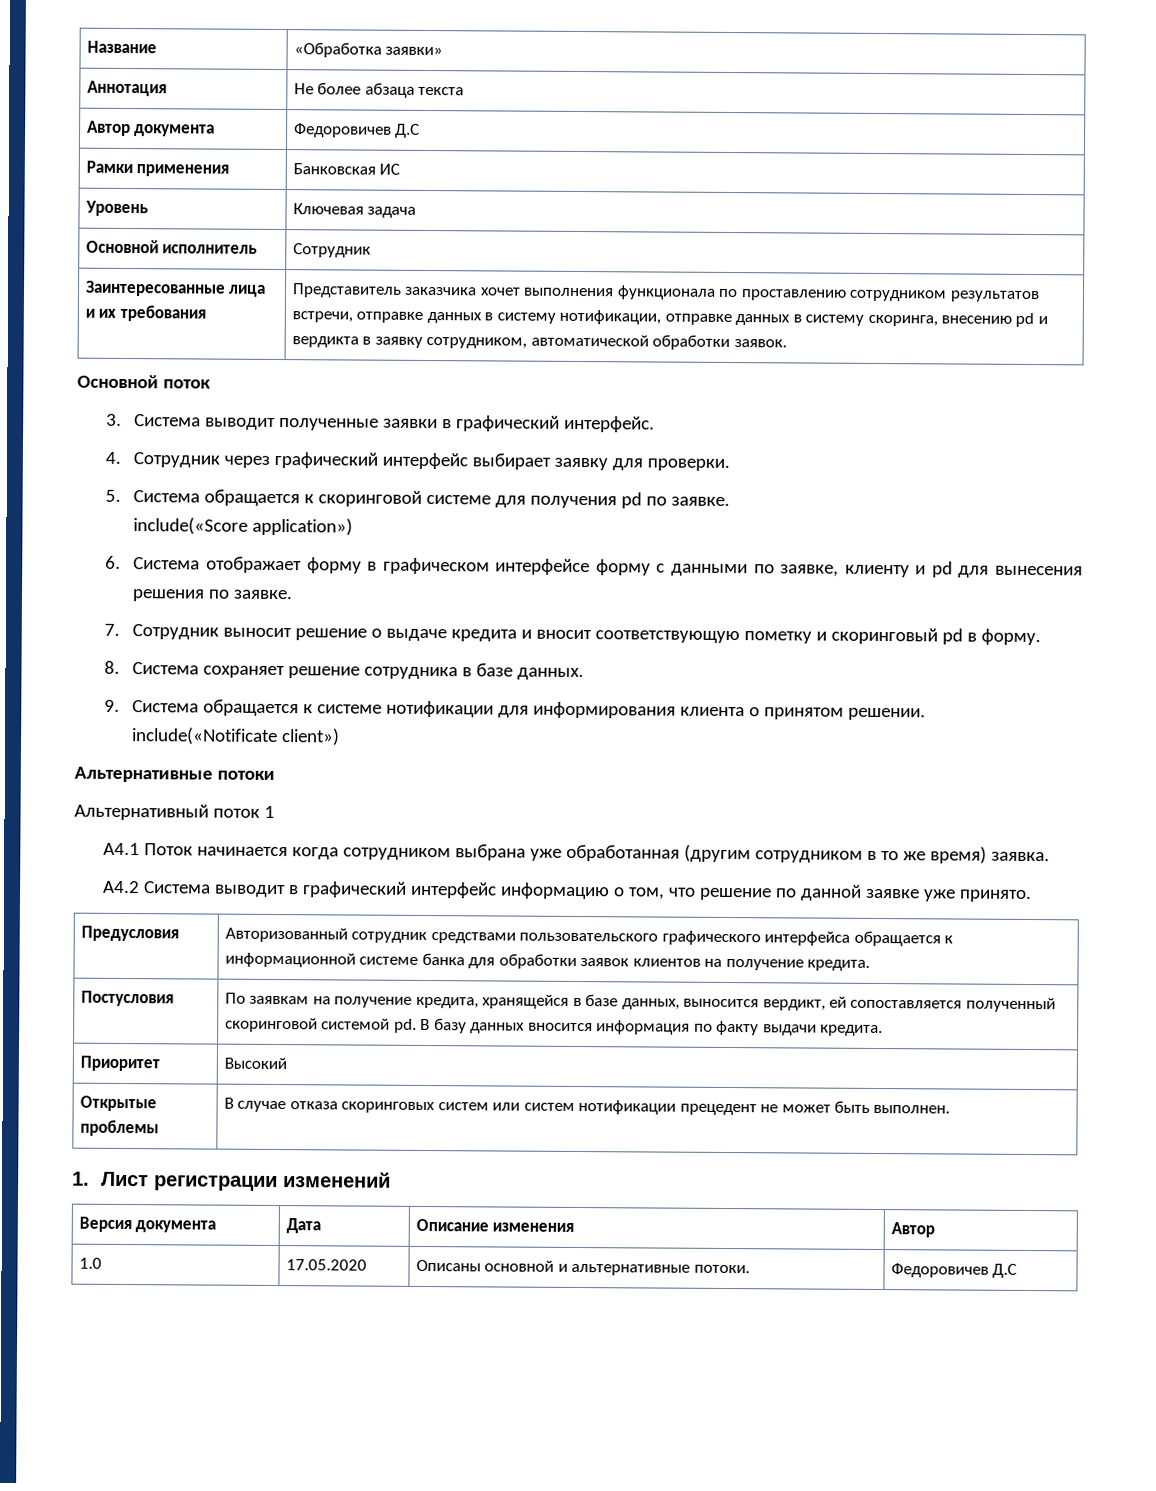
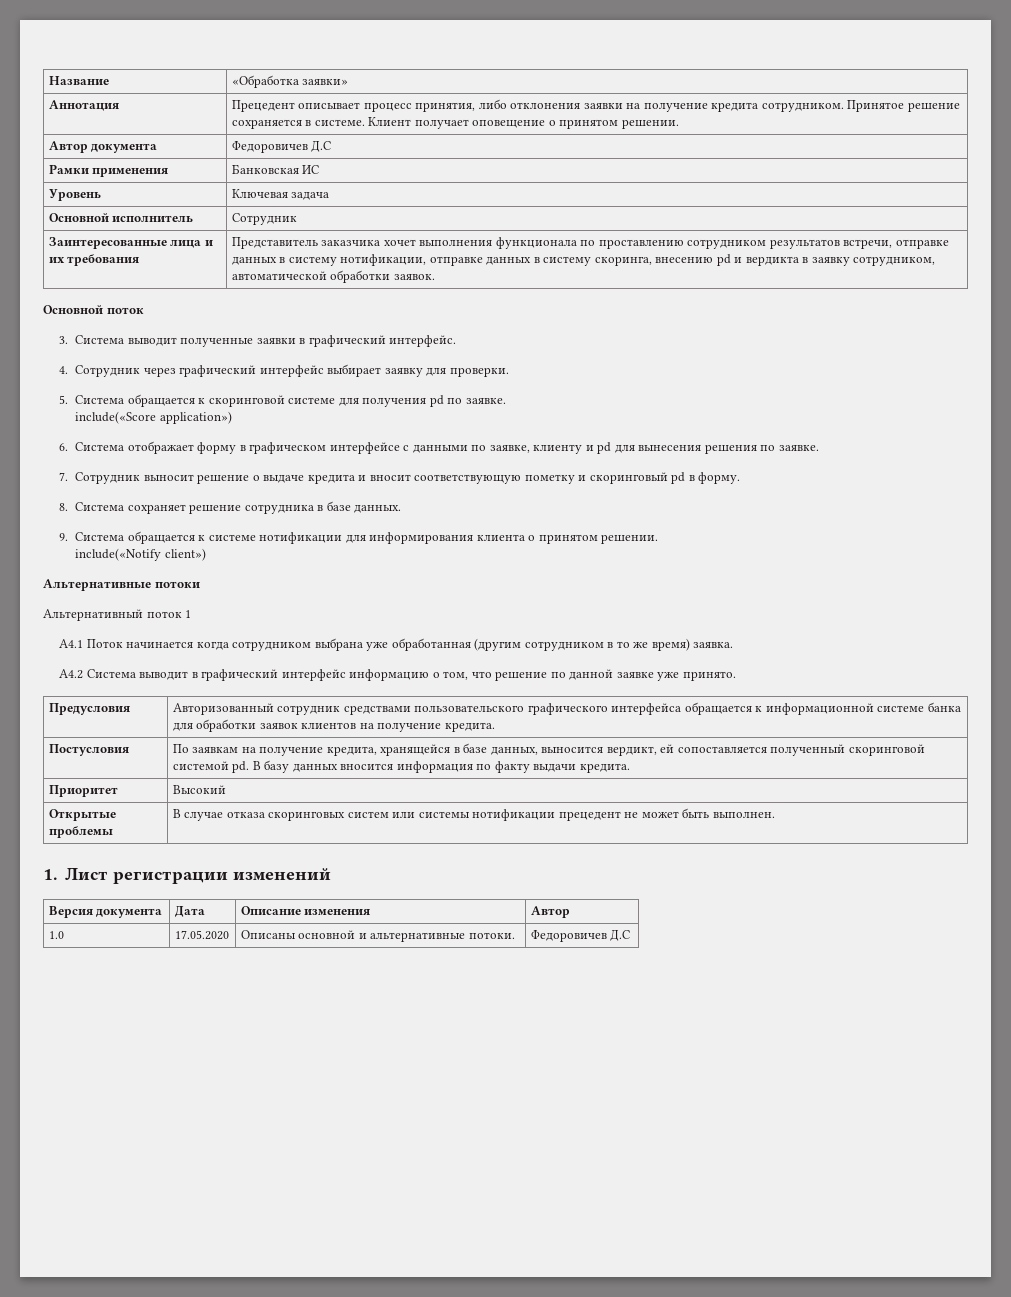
[293,82,465,98] Не более абзаца текста -> [231,99,960,112] [231,117,679,129] Прецедент описывает процесс принятия, либо отклонения заявки на получение кредита сотрудником. Принятое решение сохраняется в системе. Клиент получает оповещение о принятом решении.
[595,559,651,576] форму -> (400, 448) none
[131,727,279,746] include(«Notificate -> [75,548,162,561] include(«Notify
[523,1102,575,1111] систем -> [418,811,470,818] системы

